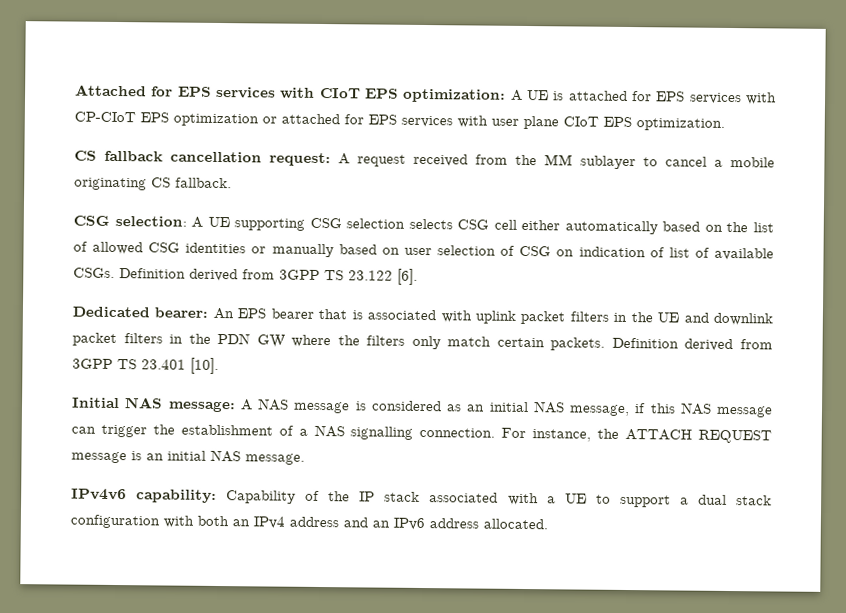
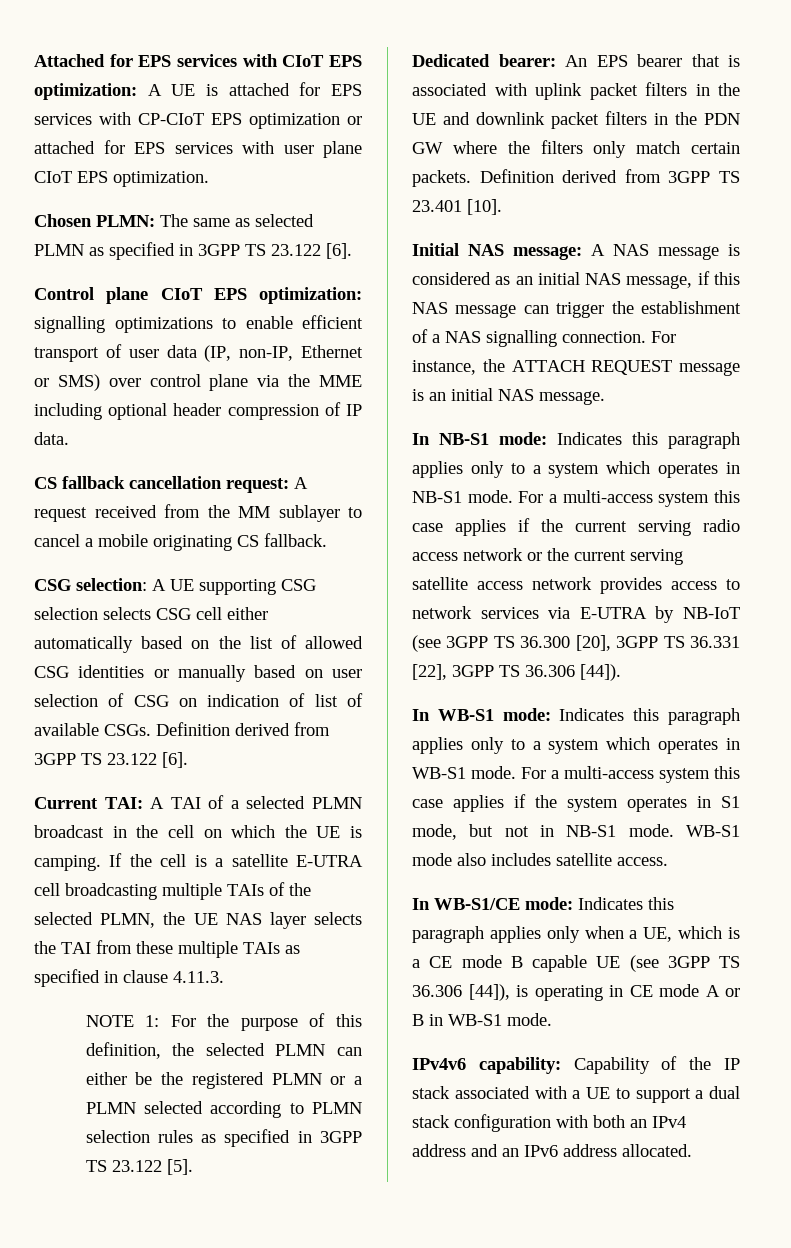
(725, 124) none -> [34,214,314,227] [34,242,352,260] [34,287,362,304] [34,315,363,333] [34,344,363,362] [34,374,362,391] [34,402,362,420] [34,432,69,445] // Chosen PLMN: The same as selected PLMN as specified in 3GPP TS 23.122 [6]. // Control plane CIoT EPS optimization: signalling optimizations to enable efficient transport of user data (IP, non-IP, Ethernet or SMS) over control plane via the MME including optional header compression of IP data.
(418, 276) none -> [34,795,362,809] [34,825,362,838] [34,853,363,871] [34,882,311,900] [34,912,362,929] [34,940,300,958] [34,969,224,987] [85,1013,362,1031] [85,1042,362,1059] [85,1072,362,1089] [85,1101,362,1118] [85,1129,362,1147] [85,1159,193,1175] // Current TAI: A TAI of a selected PLMN broadcast in the cell on which the UE is camping. If the cell is a satellite E-UTRA cell broadcasting multiple TAIs of the selected PLMN, the UE NAS layer selects the TAI from these multiple TAIs as specified in clause 4.11.3. // NOTE 1: For the purpose of this definition, the selected PLMN can either be the registered PLMN or a PLMN selected according to PLMN selection rules as specified in 3GPP TS 23.122 [5].
(305, 459) none -> [412,432,740,449] [412,461,740,478] [412,490,740,507] [412,518,740,536] [412,548,683,565] [412,577,740,594] [412,606,740,623] [412,635,740,652] [412,664,621,681] [412,708,740,725] [412,737,740,754] [412,766,740,783] [412,794,740,812] [412,824,740,840] [412,853,668,866] [412,897,674,910] [412,926,740,943] [412,955,740,972] [412,984,740,1001] [412,1013,552,1026] // In NB-S1 mode: Indicates this paragraph applies only to a system which operates in NB-S1 mode. For a multi-access system this case applies if the current serving radio access network or the current serving satellite access network provides access to network services via E-UTRA by NB-IoT (see 3GPP TS 36.300 [20], 3GPP TS 36.331 [22], 3GPP TS 36.306 [44]). // In WB-S1 mode: Indicates this paragraph applies only to a system which operates in WB-S1 mode. For a multi-access system this case applies if the system operates in S1 mode, but not in NB-S1 mode. WB-S1 mode also includes satellite access. // In WB-S1/CE mode: Indicates this paragraph applies only when a UE, which is a CE mode B capable UE (see 3GPP TS 36.306 [44]), is operating in CE mode A or B in WB-S1 mode.

